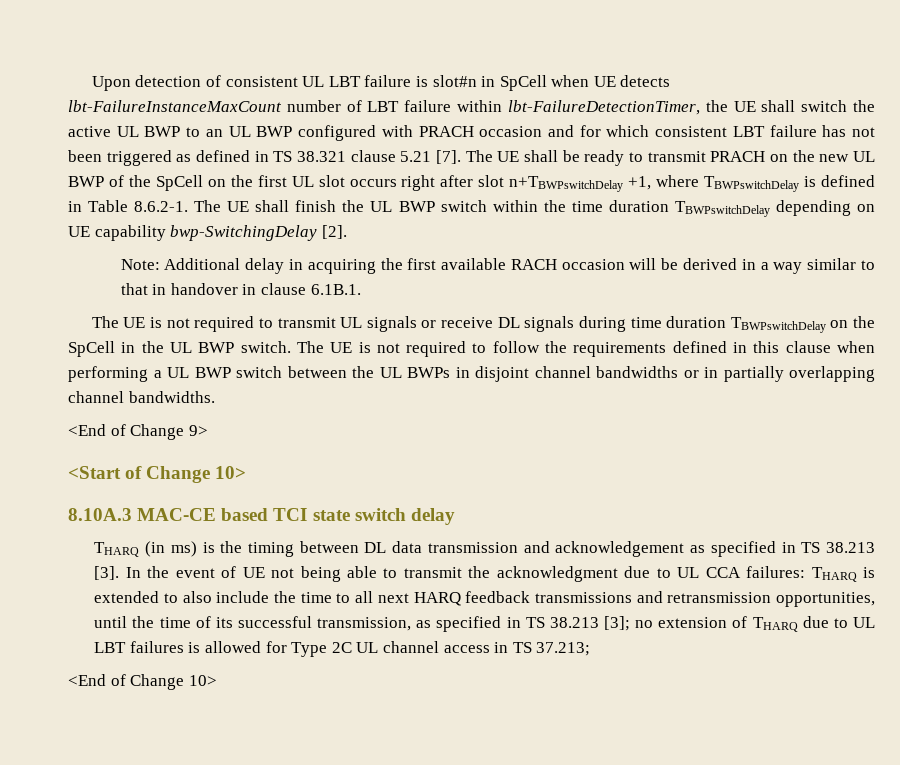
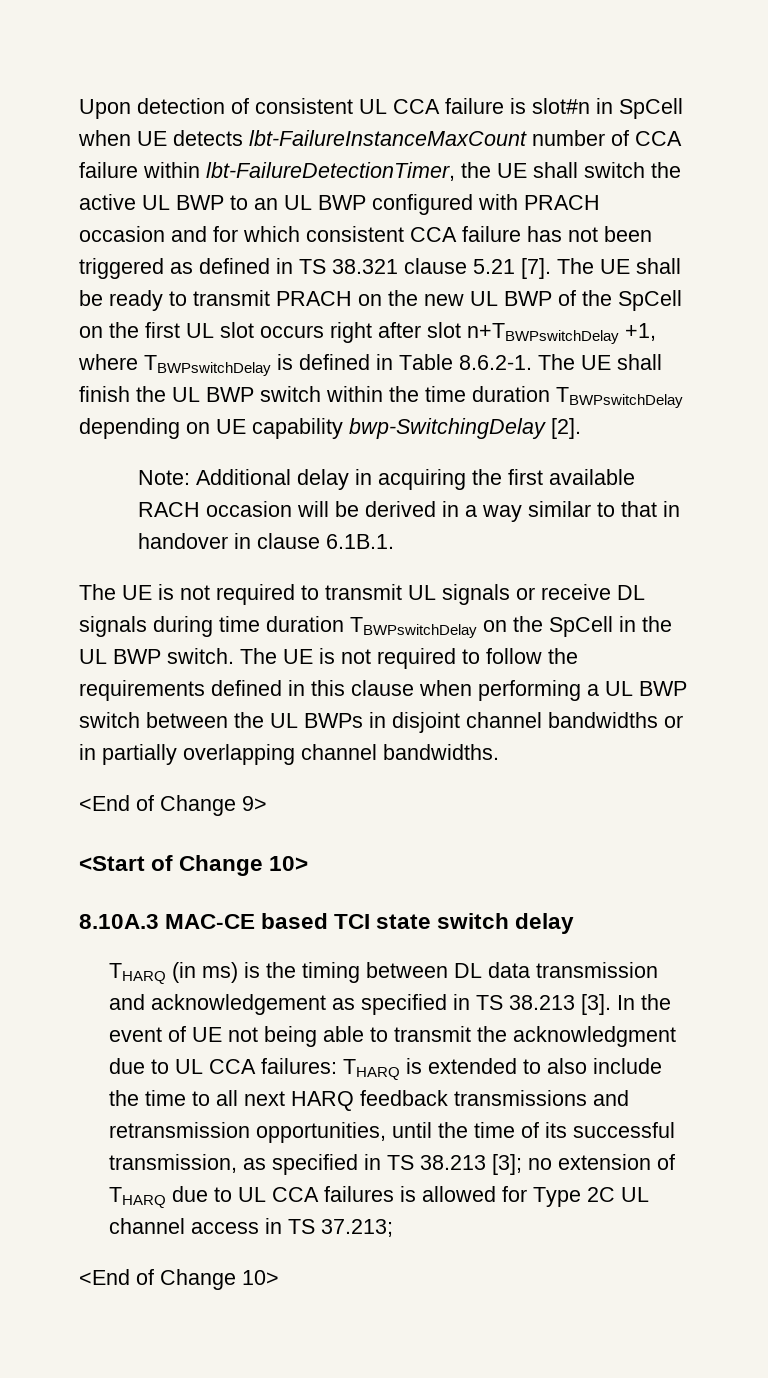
[328,76,361,87] LBT -> [393,99,440,114] CCA
[367,101,400,112] LBT -> [635,131,682,146] CCA
[732,126,765,137] LBT -> [410,227,457,242] CCA
[94,642,127,653] LBT -> [271,1187,319,1202] CCA

